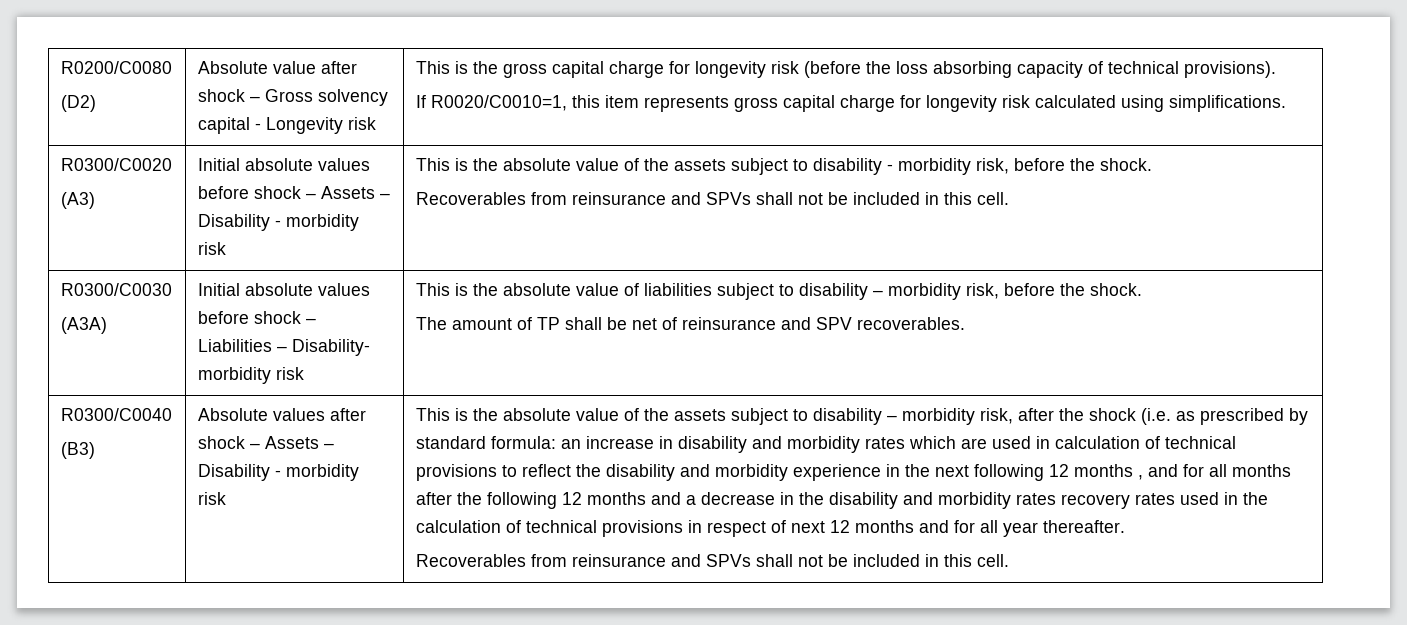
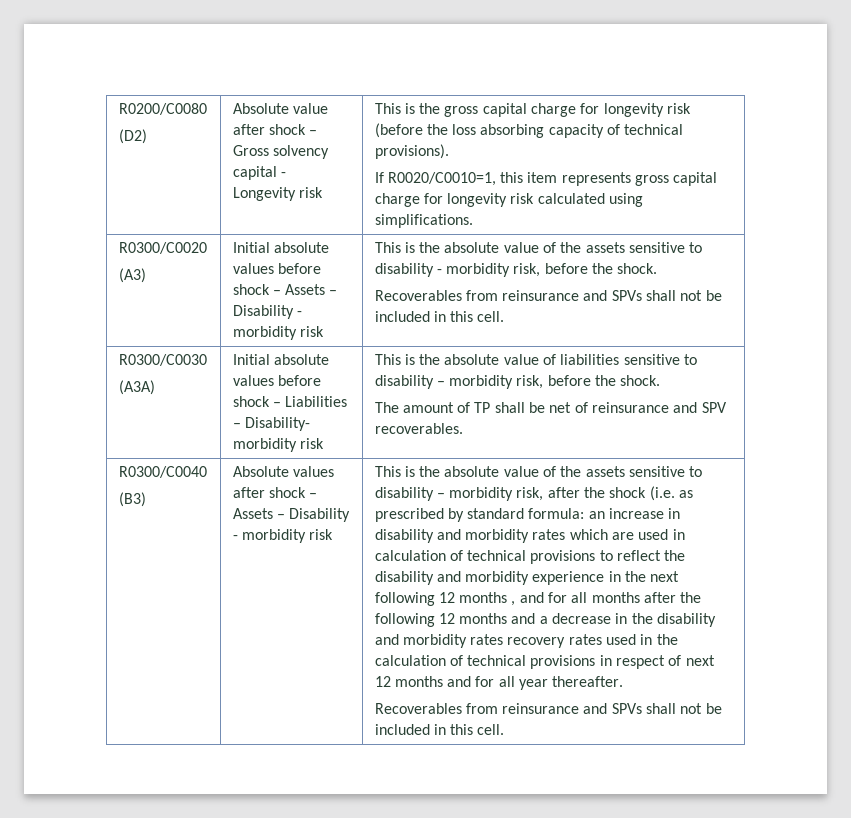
[730,158,788,175] subject -> [629,242,686,253] sensitive
[716,283,774,300] subject -> [623,354,680,365] sensitive
[730,408,788,425] subject -> [629,466,686,477] sensitive

